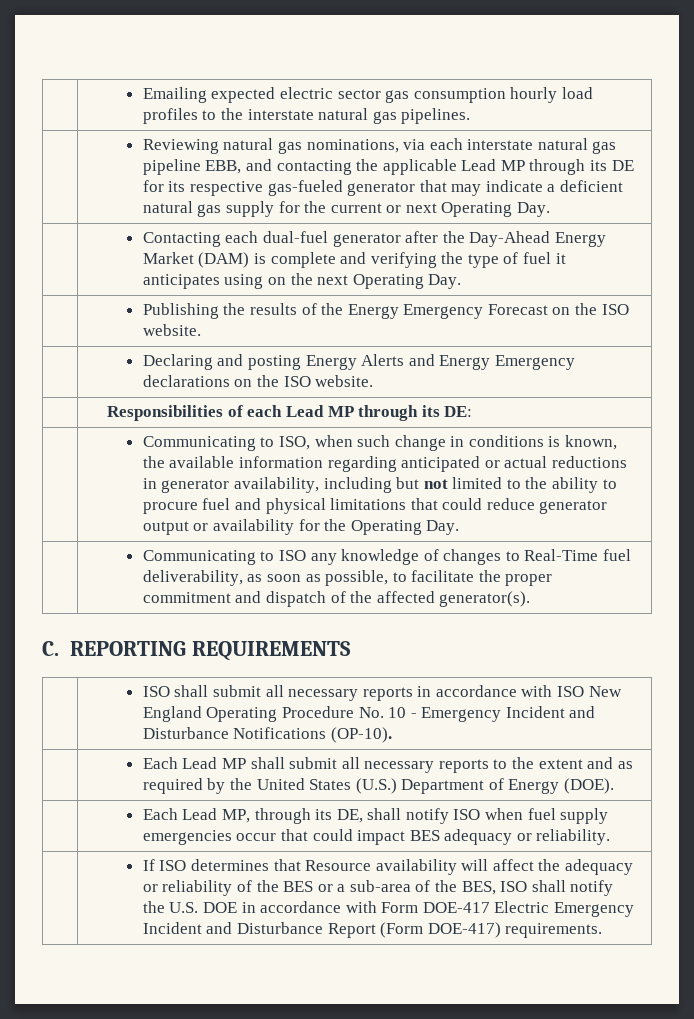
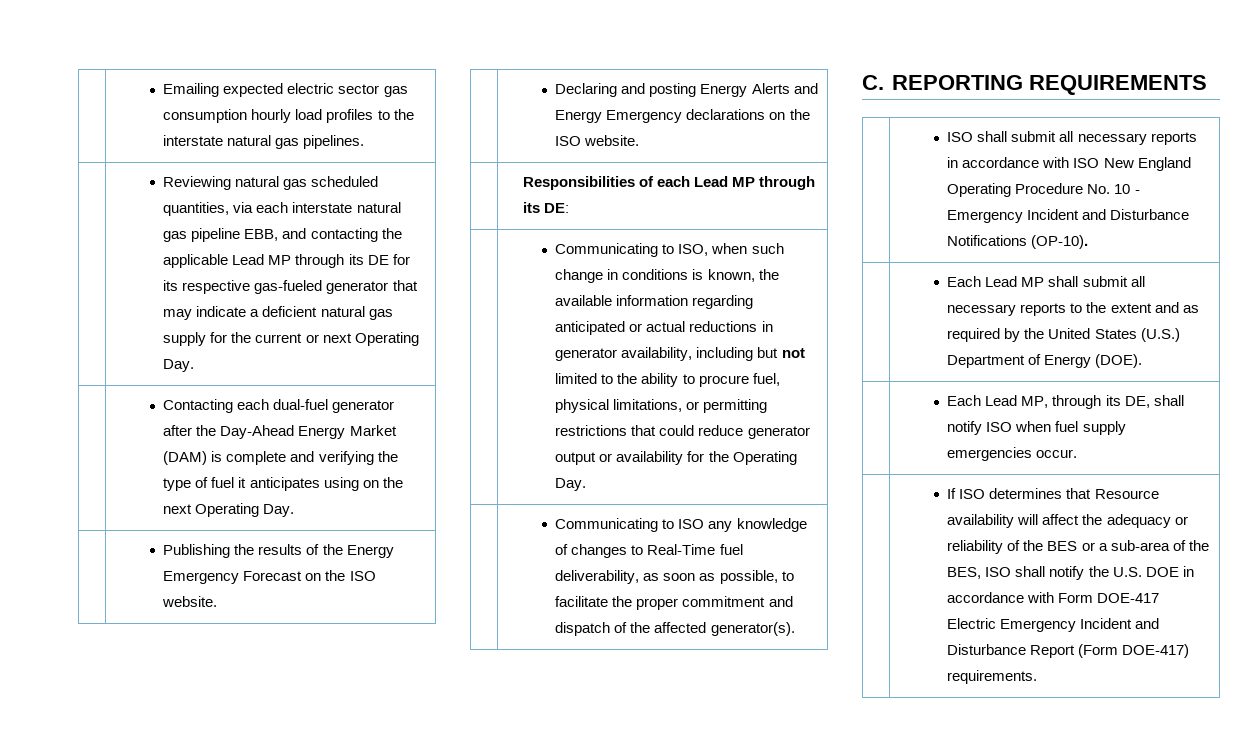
[306,139,399,153] nominations, -> [311,176,379,187] [163,202,230,216] scheduled quantities,
[202,498,407,514] fuel and physical limitations -> [752,373,780,386] [555,399,768,413] [555,425,628,436] fuel, physical limitations, or permitting restrictions
[236,829,611,845] occur that could impact BES adequacy or reliability. -> [1036,449,1078,458] occur.

